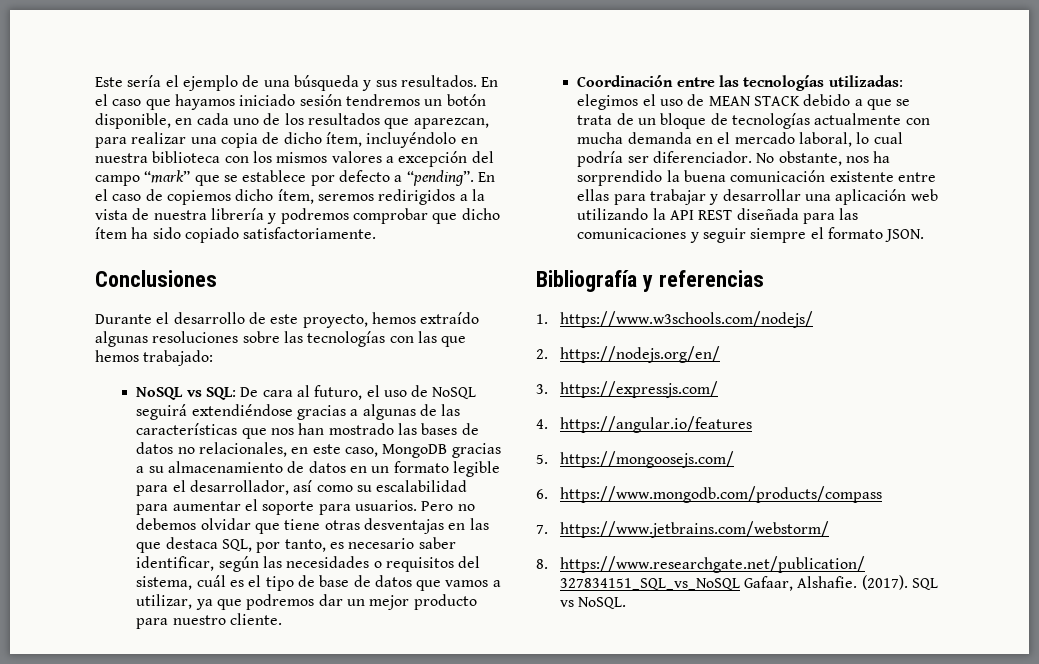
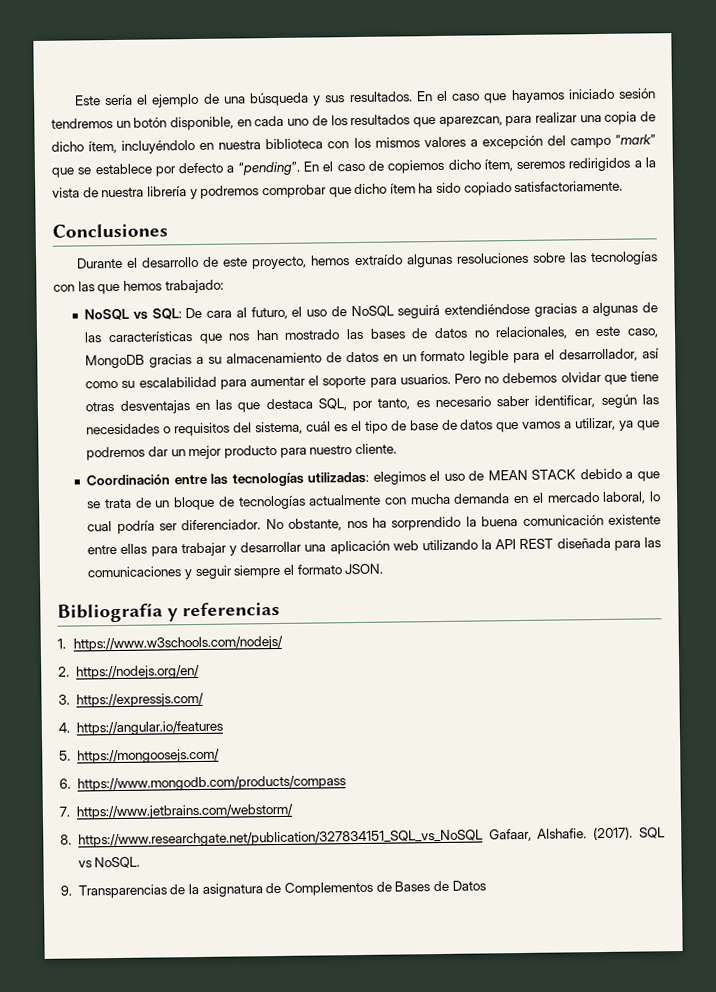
(626, 603) none -> [60,880,486,899] // 9. Transparencias de la asignatura de Complementos de Bases de Datos

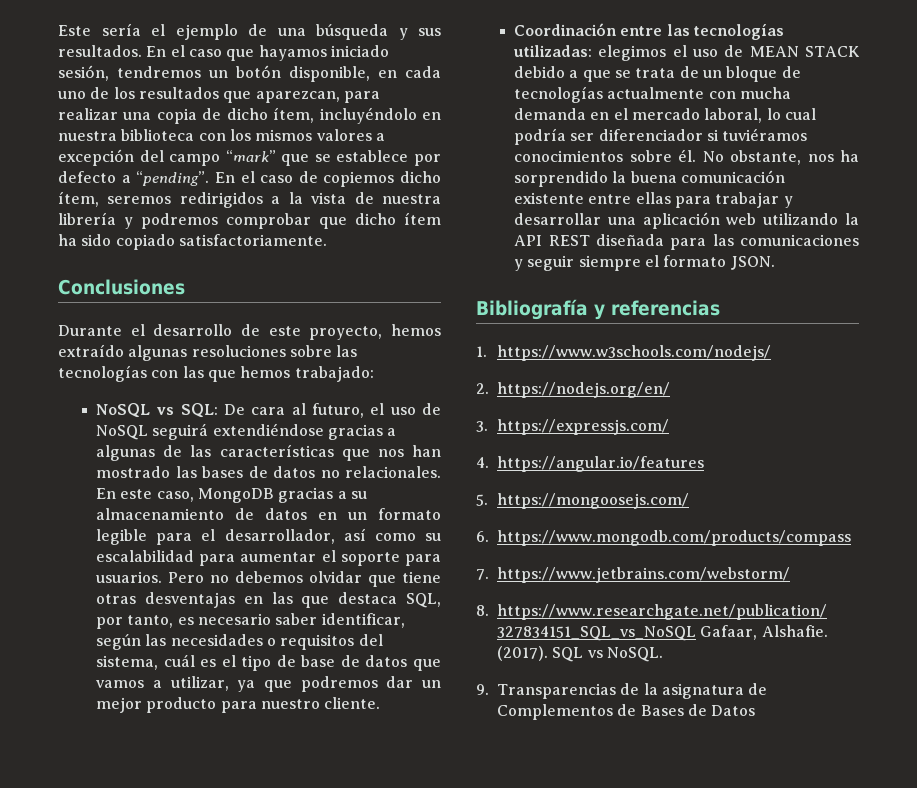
[618,88,656,99] sesión -> [58,65,109,81] sesión,
[495,326,590,340] relacionales, en -> [345,466,441,478] [96,488,117,499] relacionales. En
[181,519,262,531] diferenciador. -> [598,128,808,141] [514,149,697,162] diferenciador si tuviéramos conocimientos sobre él.

